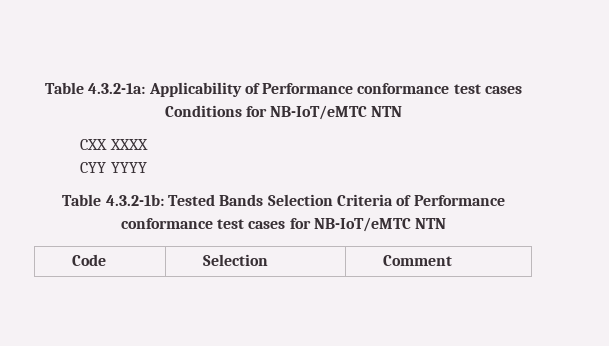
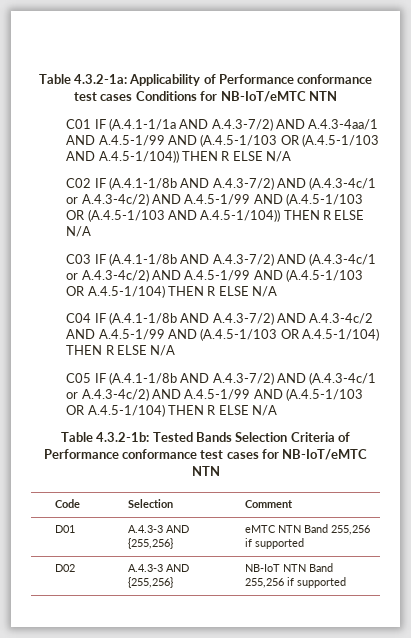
[80,139,148,150] [80,162,147,173] CXX XXXX // CYY YYYY -> [66,118,379,131] [66,134,380,147] [66,150,292,163] [66,177,377,190] [66,193,364,206] [66,209,365,222] [66,226,92,237] [66,253,377,266] [66,269,364,282] [66,285,278,298] [66,312,374,325] [66,328,380,341] [66,345,176,356] [66,372,377,385] [66,388,364,401] [66,404,278,417] C01 IF (A.4.1-1/1a AND A.4.3-7/2) AND A.4.3-4aa/1 AND A.4.5-1/99 AND (A.4.5-1/103 OR (A.4.5-1/103 AND A.4.5-1/104)) THEN R ELSE N/A // C02 IF (A.4.1-1/8b AND A.4.3-7/2) AND (A.4.3-4c/1 or A.4.3-4c/2) AND A.4.5-1/99 AND (A.4.5-1/103 OR (A.4.5-1/103 AND A.4.5-1/104)) THEN R ELSE N/A // C03 IF (A.4.1-1/8b AND A.4.3-7/2) AND (A.4.3-4c/1 or A.4.3-4c/2) AND A.4.5-1/99 AND (A.4.5-1/103 OR A.4.5-1/104) THEN R ELSE N/A // C04 IF (A.4.1-1/8b AND A.4.3-7/2) AND A.4.3-4c/2 AND A.4.5-1/99 AND (A.4.5-1/103 OR A.4.5-1/104) THEN R ELSE N/A // C05 IF (A.4.1-1/8b AND A.4.3-7/2) AND (A.4.3-4c/1 or A.4.3-4c/2) AND A.4.5-1/99 AND (A.4.5-1/103 OR A.4.5-1/104) THEN R ELSE N/A
(453, 260) none -> [54,525,75,533] [127,525,189,533] [127,538,173,549] [244,524,370,535] [244,538,304,549] [54,564,75,572] [127,564,189,572] [127,577,173,588] [244,563,333,572] [244,577,346,588] // D01 | A.4.3-3 AND {255,256} | eMTC NTN Band 255,256 if supported // D02 | A.4.3-3 AND {255,256} | NB-IoT NTN Band 255,256 if supported

